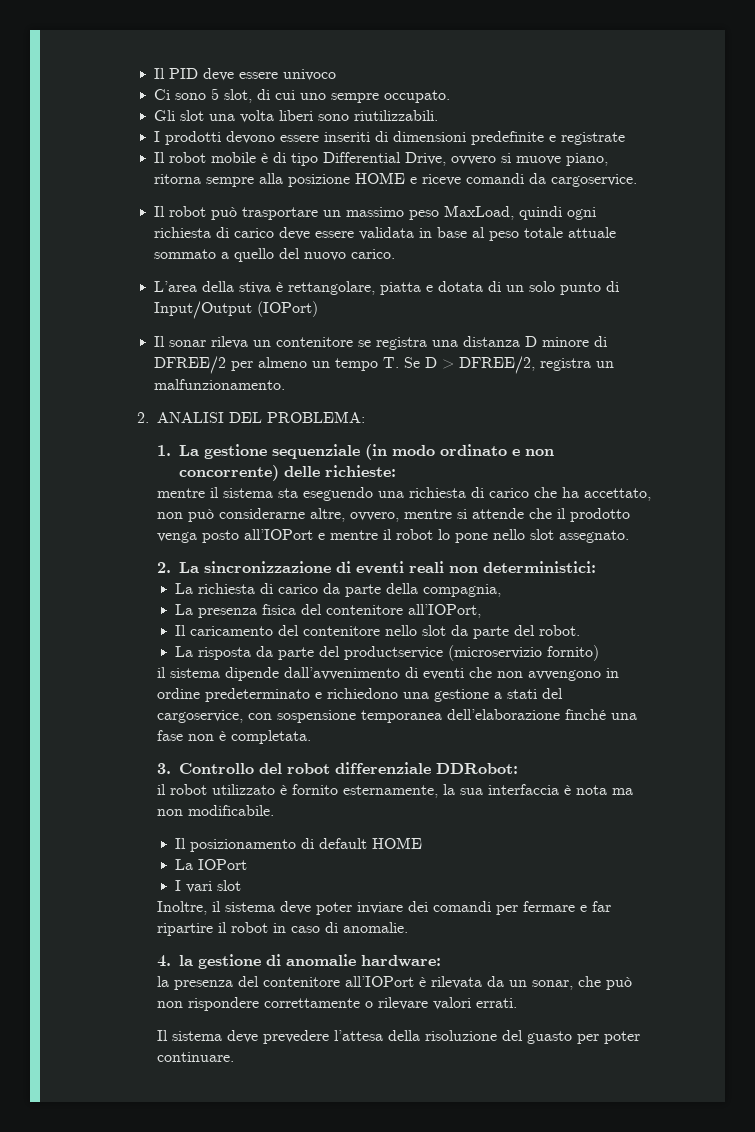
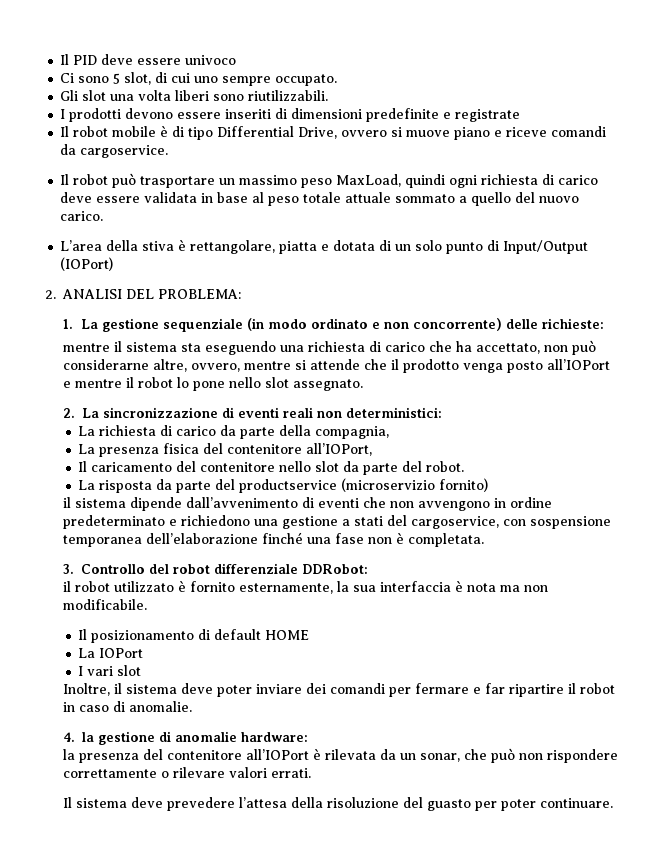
[566,153,609,166] [154,172,406,187] piano, ritorna sempre alla posizione HOME -> [454,127,491,140] piano
[154,336,608,350] [154,356,615,374] [154,379,286,390] // Il sonar rileva un contenitore se registra una distanza D minore di DFREE/2 per almeno un tempo T. Se D > DFREE/2, registra un malfunzionamento. -> (114, 264) none

